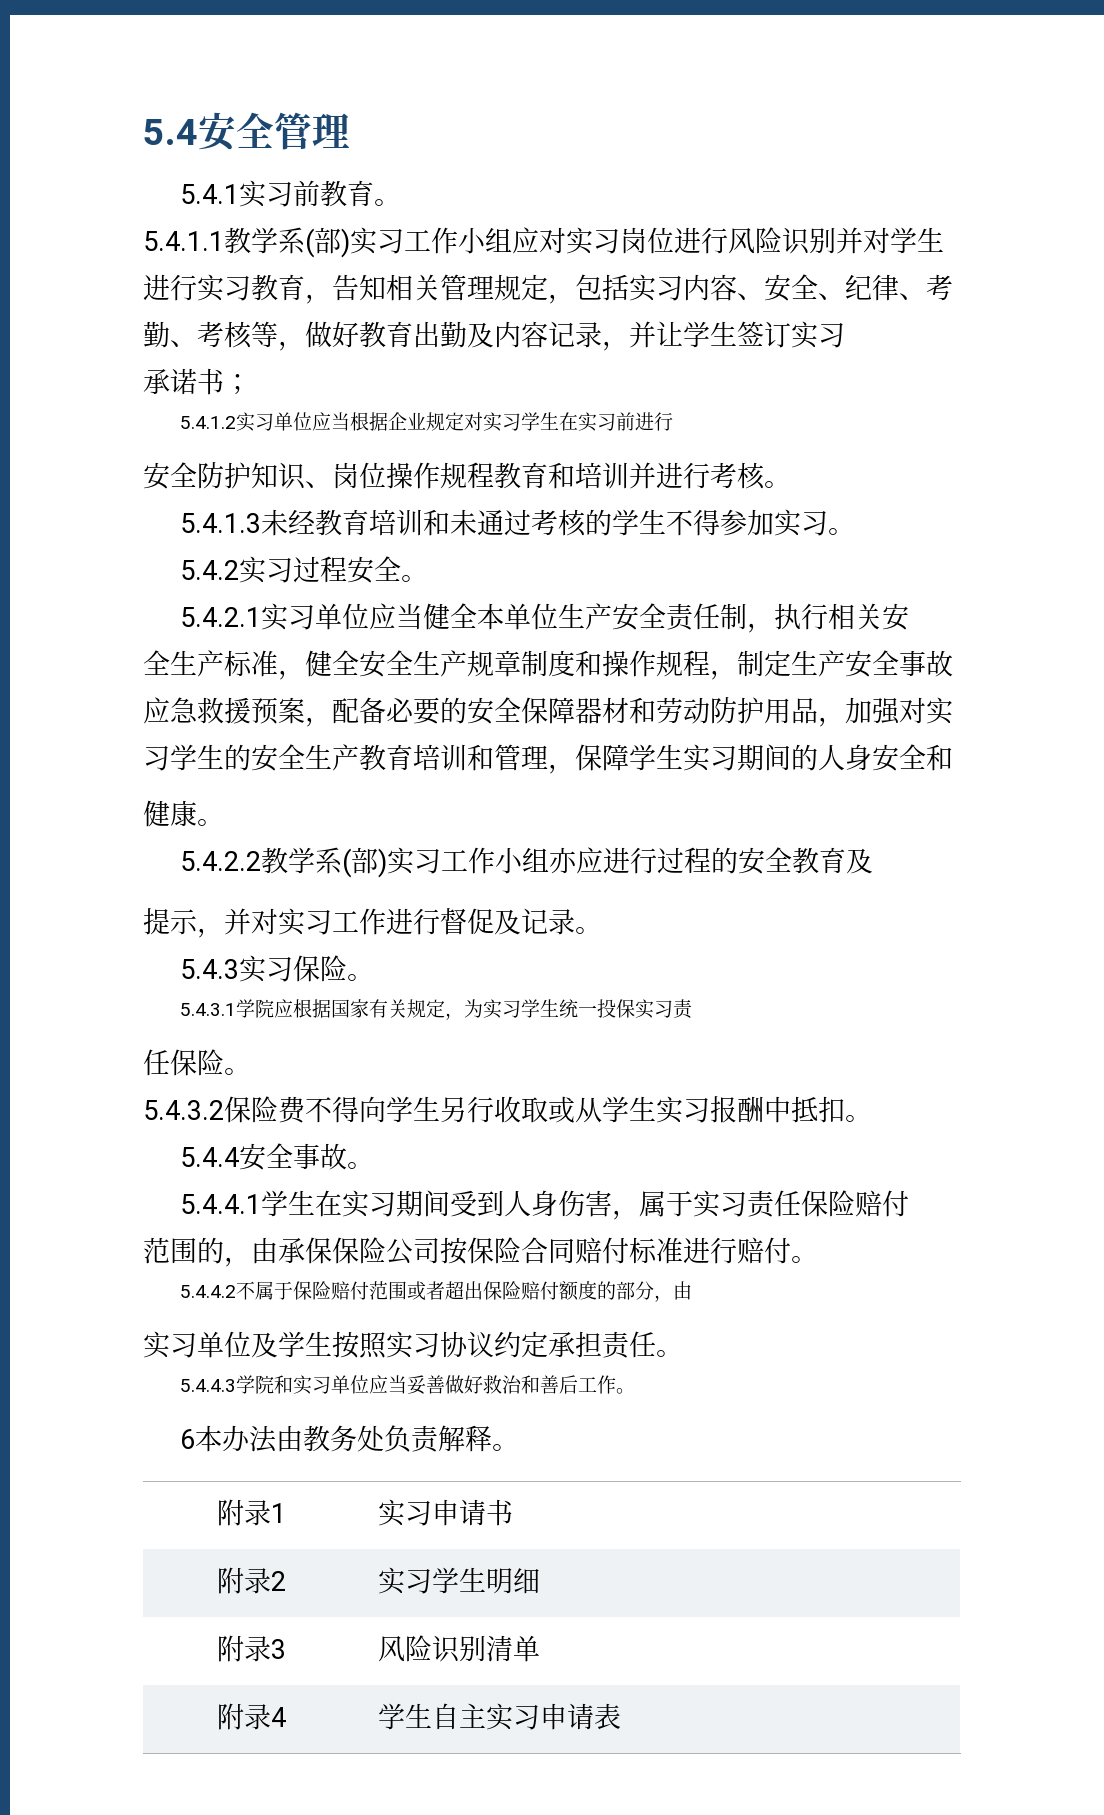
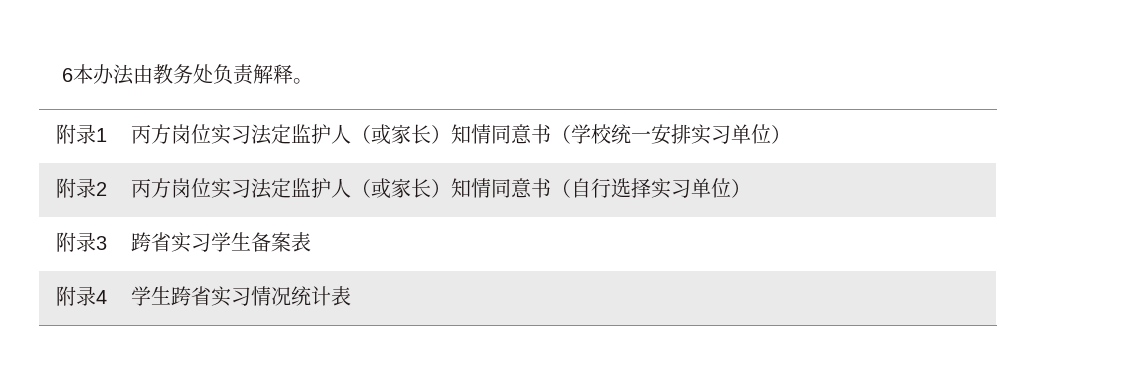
[143,112,350,151] [180,180,402,208] [143,227,944,258] [143,274,953,304] [143,321,845,351] [143,368,251,395] [180,412,674,432] [143,462,791,490] [180,509,856,537] [180,556,429,584] [180,603,910,633] [143,650,953,680] [143,697,953,727] [143,744,953,774] [143,800,224,827] [180,847,874,878] [143,908,602,938] [180,955,375,983] [180,999,694,1020] [143,1049,251,1076] [143,1096,872,1124] [180,1143,375,1171] [180,1190,910,1220] [143,1237,818,1267] [180,1281,693,1302] [143,1331,683,1359] [180,1375,636,1395] 5.4安全管理 // 5.4.1实习前教育。 // 5.4.1.1教学系(部)实习工作小组应对实习岗位进行风险识别并对学生进行实习教育，告知相关管理规定，包括实习内容、安全、纪律、考勤、考核等，做好教育出勤及内容记录，并让学生签订实习 // 承诺书； // 5.4.1.2实习单位应当根据企业规定对实习学生在实习前进行 // 安全防护知识、岗位操作规程教育和培训并进行考核。 // 5.4.1.3未经教育培训和未通过考核的学生不得参加实习。 // 5.4.2实习过程安全。 // 5.4.2.1实习单位应当健全本单位生产安全责任制，执行相关安 // 全生产标准，健全安全生产规章制度和操作规程，制定生产安全事故应急救援预案，配备必要的安全保障器材和劳动防护用品，加强对实习学生的安全生产教育培训和管理，保障学生实习期间的人身安全和 // 健康。 // 5.4.2.2教学系(部)实习工作小组亦应进行过程的安全教育及 // 提示，并对实习工作进行督促及记录。 // 5.4.3实习保险。 // 5.4.3.1学院应根据国家有关规定，为实习学生统一投保实习责 // 任保险。 // 5.4.3.2保险费不得向学生另行收取或从学生实习报酬中抵扣。 // 5.4.4安全事故。 // 5.4.4.1学生在实习期间受到人身伤害，属于实习责任保险赔付 // 范围的，由承保保险公司按保险合同赔付标准进行赔付。 // 5.4.4.2不属于保险赔付范围或者超出保险赔付额度的部分，由 // 实习单位及学生按照实习协议约定承担责任。 // 5.4.4.3学院和实习单位应当妥善做好救治和善后工作。 // -> (62, 75) none
[378,1499,514,1527] [216,1567,286,1594] [378,1567,541,1595] [216,1635,286,1662] [378,1635,541,1663] 实习申请书 // 附录2 | 实习学生明细 // 附录3 | 风险识别清单 -> [130,124,791,145] [55,178,107,198] [130,178,751,199] [55,232,107,252] [130,232,311,253] 丙方岗位实习法定监护人（或家长）知情同意书（学校统一安排实习单位） // 附录2 | 丙方岗位实习法定监护人（或家长）知情同意书（自行选择实习单位） // 附录3 | 跨省实习学生备案表
[432,1703,595,1731] 自主实习申请 -> [170,286,331,307] 跨省实习情况统计

